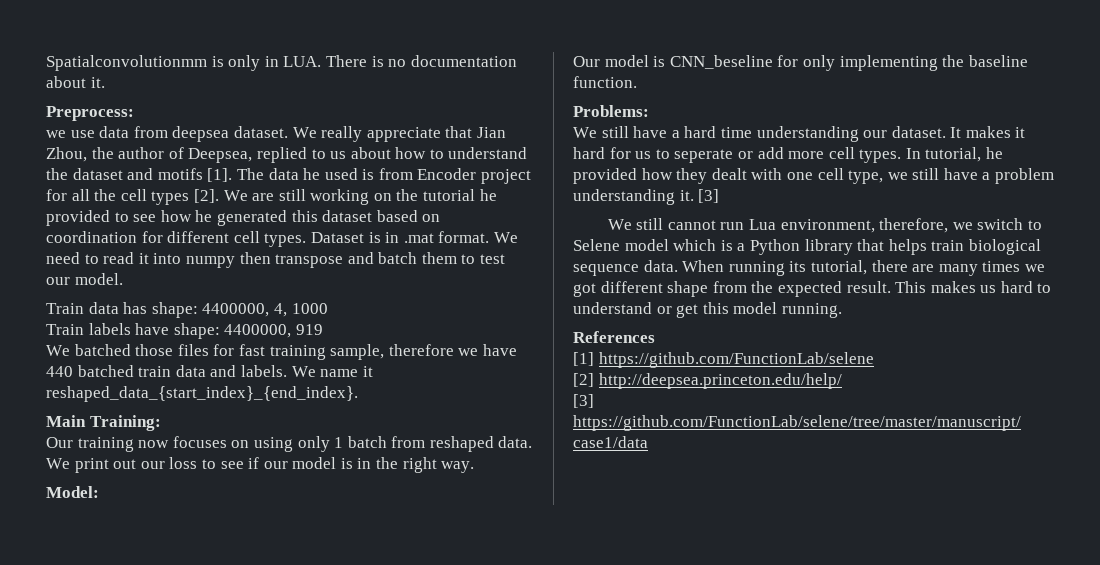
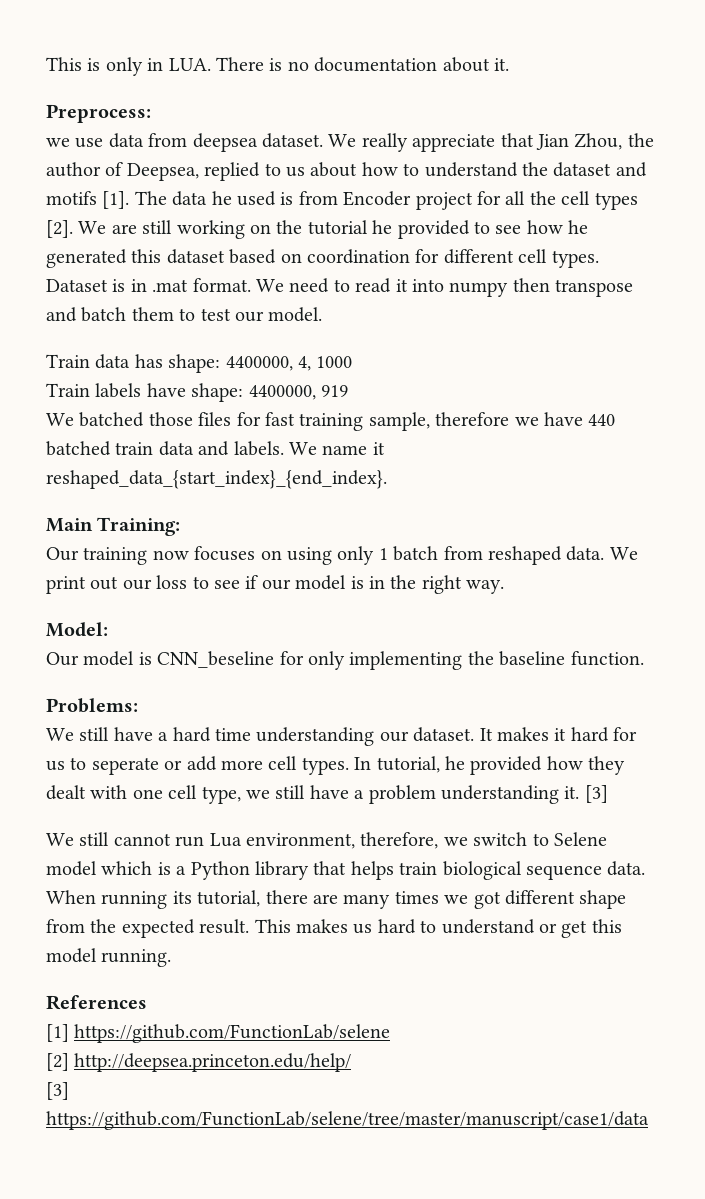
[46,55,207,71] Spatialconvolutionmm -> [46,57,82,71] This

